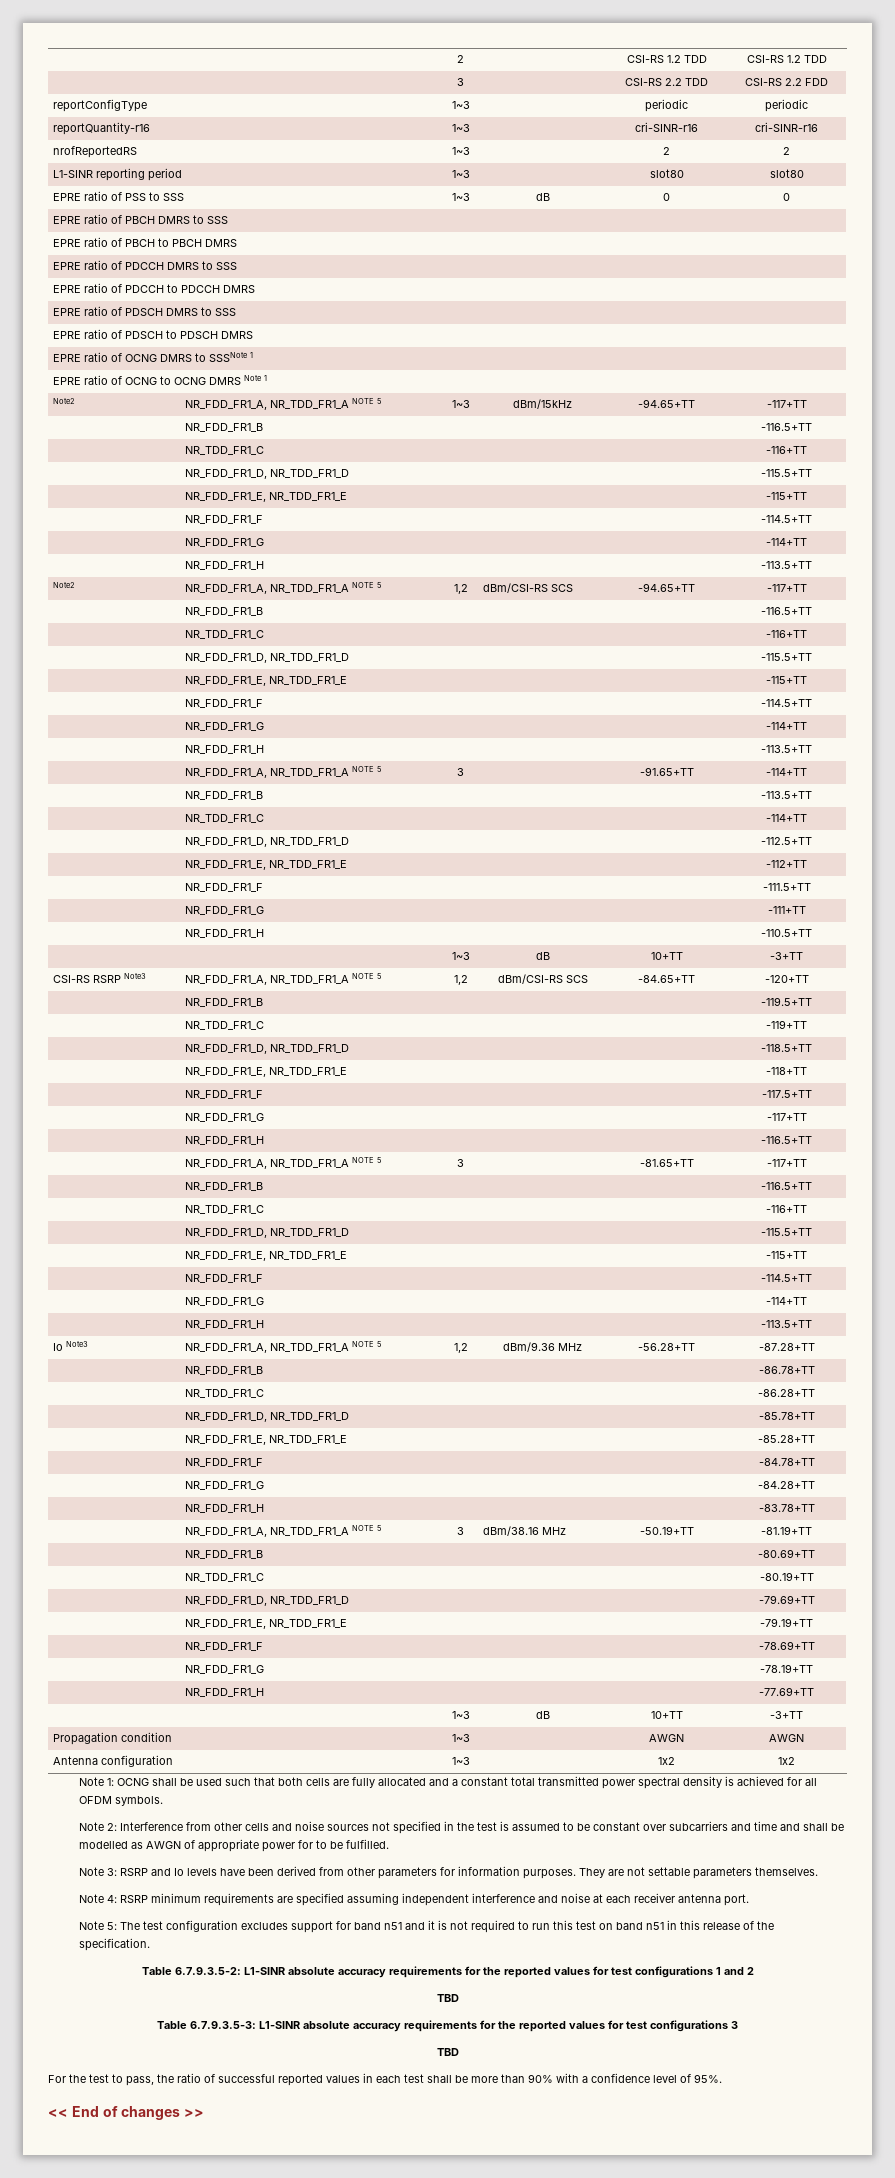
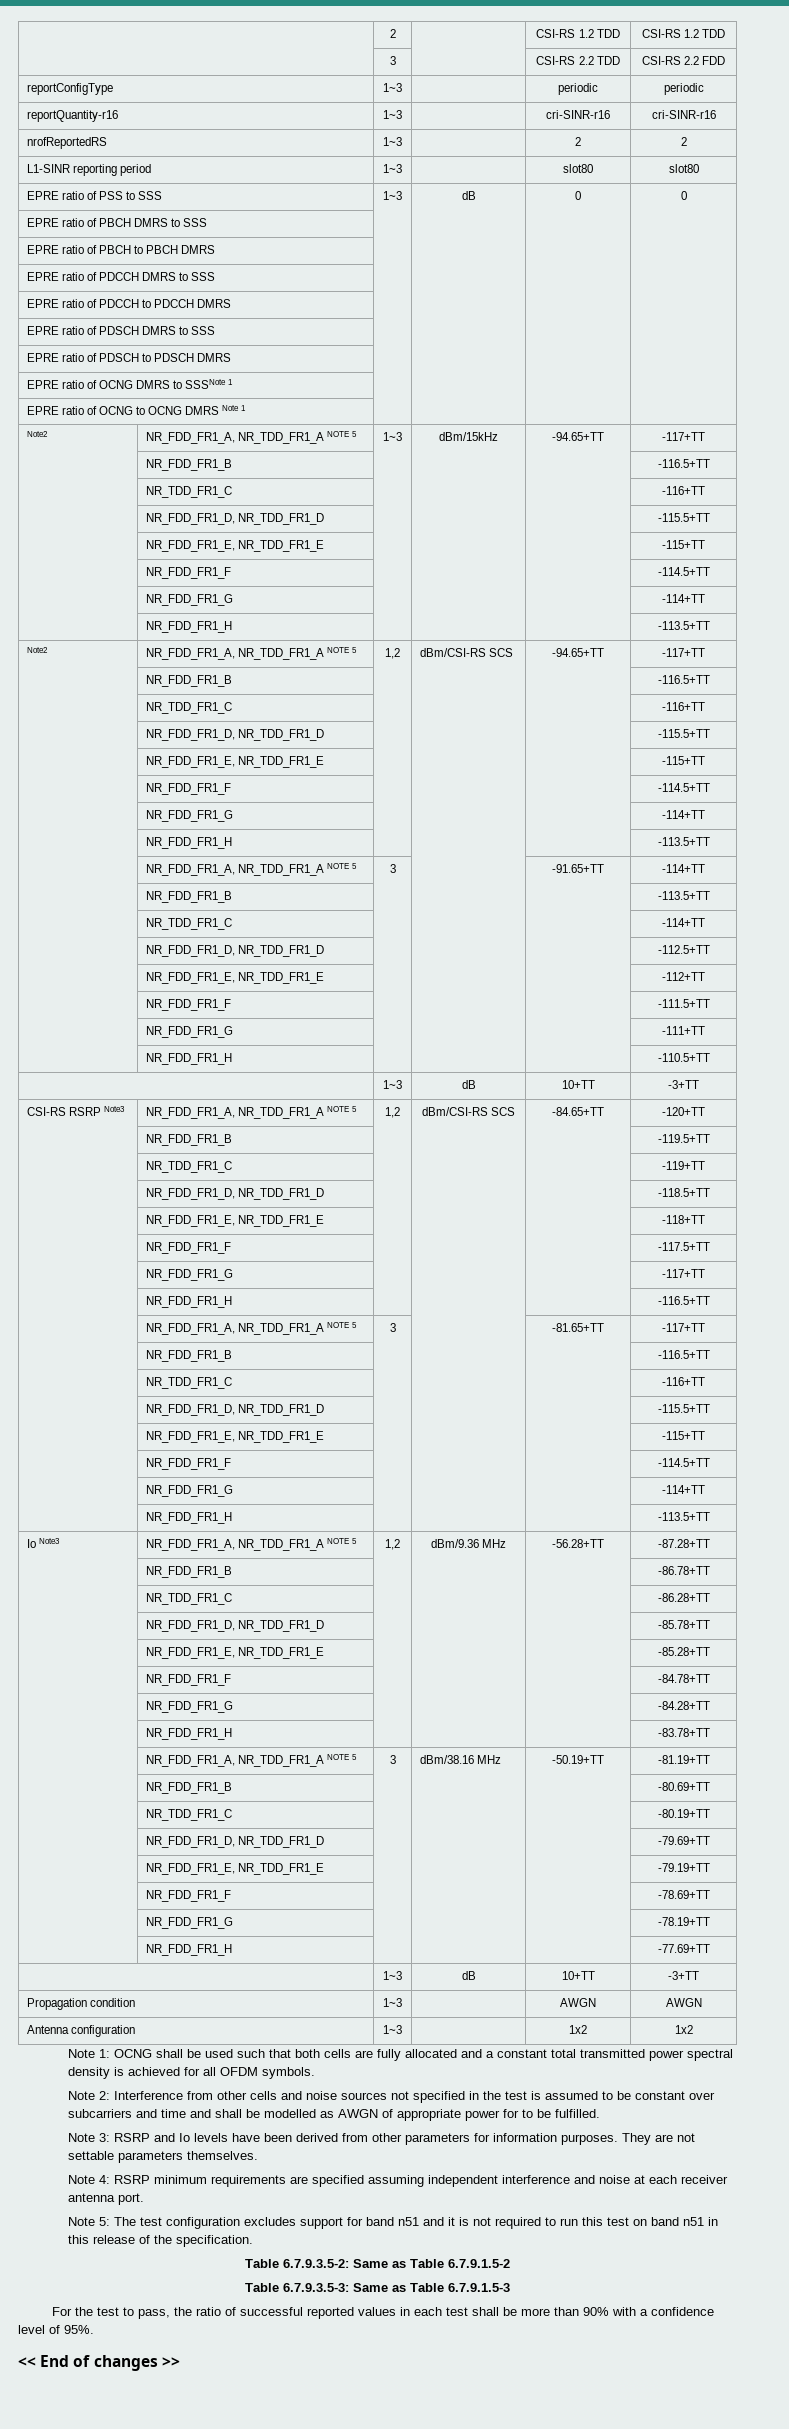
[243,1966,754,1978] [436,1994,459,2002] [157,2020,738,2032] [436,2048,459,2056] L1-SINR absolute accuracy requirements for the reported values for test configurations 1 and 2 // TBD // Table 6.7.9.3.5-3: L1-SINR absolute accuracy requirements for the reported values for test configurations 3 // TBD -> [353,2259,510,2268] [245,2283,510,2292] Same as Table 6.7.9.1.5-2 // Table 6.7.9.3.5-3: Same as Table 6.7.9.1.5-3

